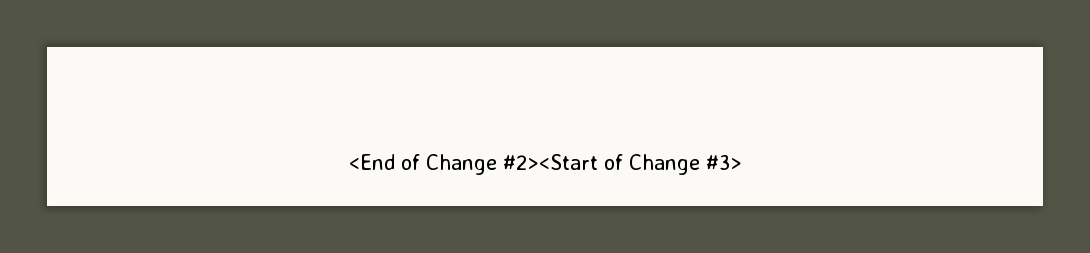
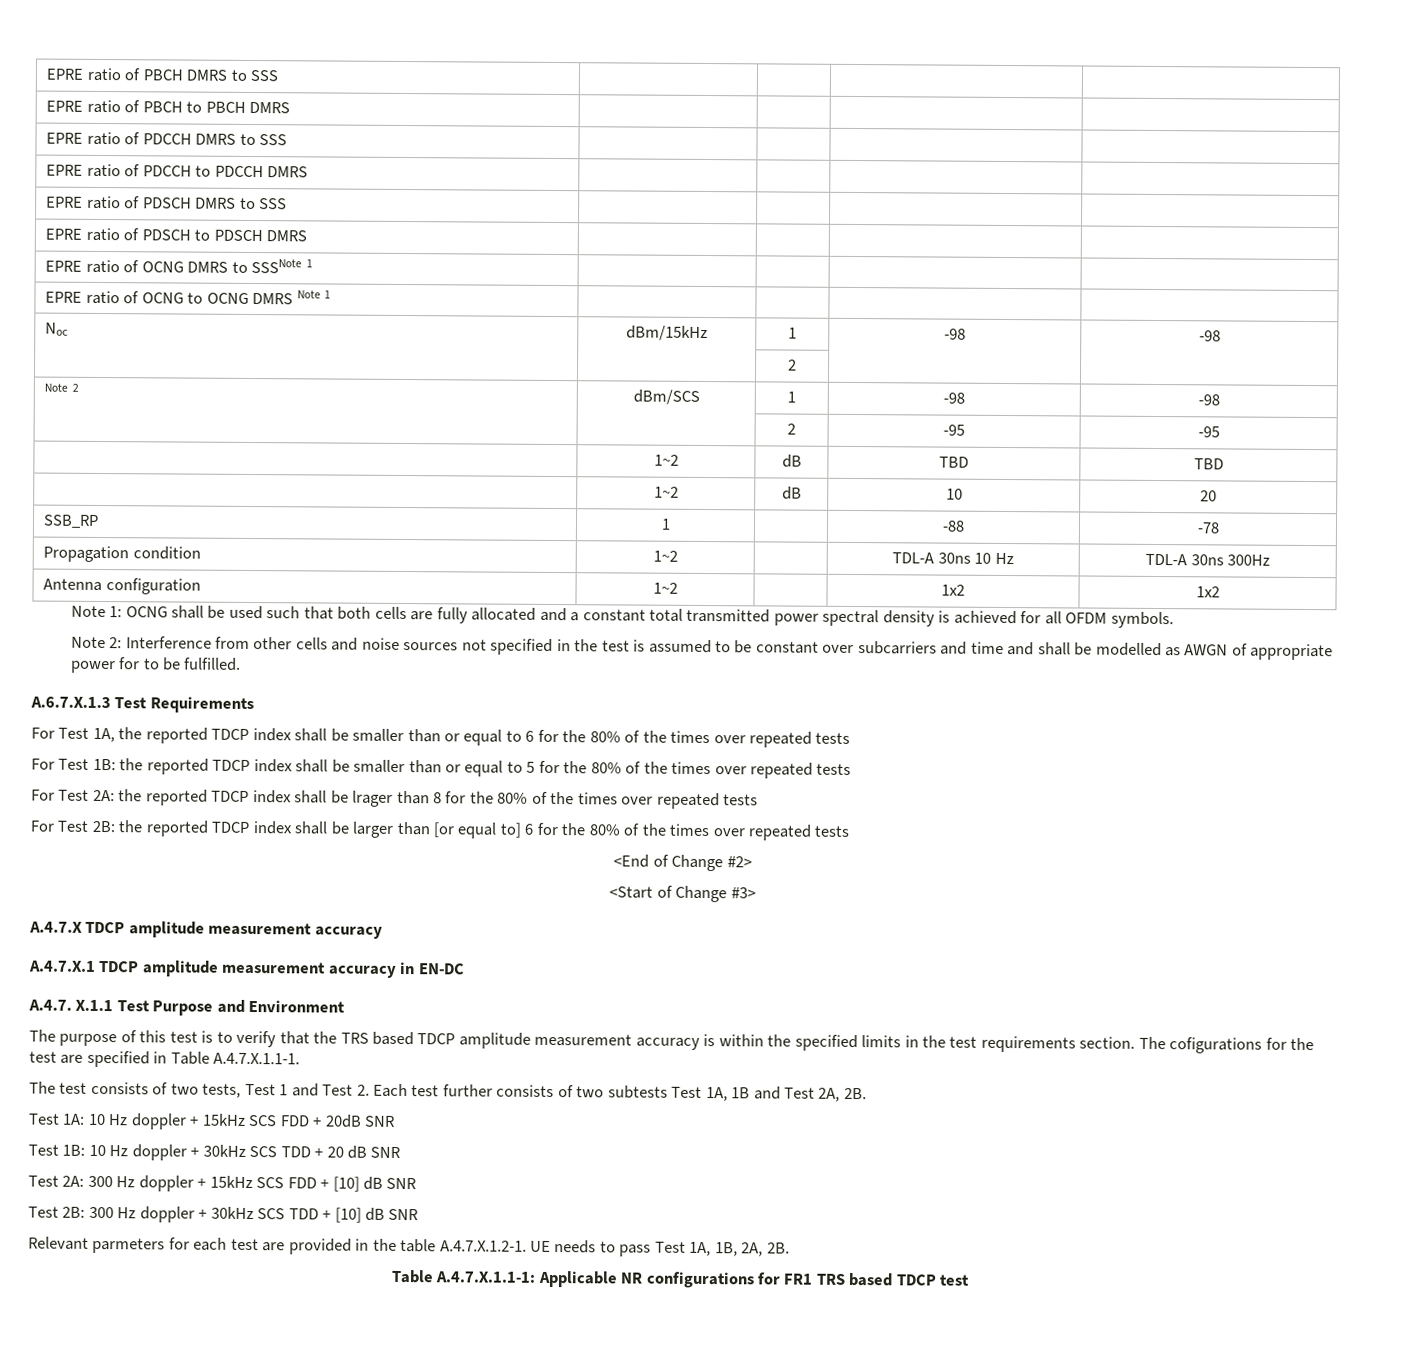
(348, 162) none -> [46,67,279,82] [46,99,291,114] [46,131,288,146] [46,163,309,178] [46,195,288,210] [45,227,308,242] [45,258,313,274] [45,290,332,305] [45,322,69,336] [626,325,709,342] [788,327,797,339] [944,328,967,340] [1198,330,1221,342] [788,359,797,371] [44,383,79,392] [632,389,700,405] [787,391,796,403] [943,392,966,404] [1197,394,1220,406] [787,423,796,435] [943,424,966,436] [1197,426,1220,438] [653,454,679,466] [781,454,802,468] [939,456,970,468] [1193,458,1224,470] [653,486,679,498] [781,486,802,500] [945,488,963,500] [1200,490,1217,502] [43,514,100,528] [660,518,671,530] [942,520,966,532] [1196,522,1220,534] [43,545,201,563] [652,550,678,562] [892,552,1014,565] [1145,553,1270,566] [43,578,201,595] [652,582,678,594] [941,584,966,596] [1195,586,1220,598] [70,605,1174,629] [70,636,1334,661] [69,657,242,674] [30,696,254,714] [31,727,851,748] [31,758,852,779] [31,789,759,810] [30,820,850,841] EPRE ratio of PBCH DMRS to SSS | | | | // EPRE ratio of PBCH to PBCH DMRS | | | | // EPRE ratio of PDCCH DMRS to SSS | | | | // EPRE ratio of PDCCH to PDCCH DMRS | | | | // EPRE ratio of PDSCH DMRS to SSS | | | | // EPRE ratio of PDSCH to PDSCH DMRS | | | | // EPRE ratio of OCNG DMRS to SSSNote 1 | | | | // EPRE ratio of OCNG to OCNG DMRS Note 1 | | | | // Noc | dBm/15kHz | 1 | -98 | -98 // | | 2 | | // Note 2 | dBm/SCS | 1 | -98 | -98 // | | 2 | -95 | -95 // | 1~2 | dB | TBD | TBD // | 1~2 | dB | 10 | 20 // SSB_RP | 1 | | -88 | -78 // Propagation condition | 1~2 | | TDL-A 30ns 10 Hz | TDL-A 30ns 300Hz // Antenna configuration | 1~2 | | 1x2 | 1x2 // Note 1: OCNG shall be used such that both cells are fully allocated and a constant total transmitted power spectral density is achieved for all OFDM symbols. // Note 2: Interference from other cells and noise sources not specified in the test is assumed to be constant over subcarriers and time and shall be modelled as AWGN of appropriate power for to be fulfilled. // A.6.7.X.1.3 Test Requirements // For Test 1A, the reported TDCP index shall be smaller than or equal to 6 for the 80% of the times over repeated tests // For Test 1B: the reported TDCP index shall be smaller than or equal to 5 for the 80% of the times over repeated tests // For Test 2A: the reported TDCP index shall be lrager than 8 for the 80% of the times over repeated tests // For Test 2B: the reported TDCP index shall be larger than [or equal to] 6 for the 80% of the times over repeated tests //
[502,154,598,170] #2><Start -> [726,856,752,868] [609,886,654,899] #2> // <Start
(742, 162) none -> [29,921,383,939] [29,960,465,978] [28,999,346,1016] [29,1029,1315,1054] [29,1050,301,1068] [29,1081,867,1102] [28,1113,396,1130] [28,1144,401,1161] [28,1175,417,1192] [28,1206,419,1223] [28,1236,790,1257] [390,1269,971,1289] // A.4.7.X TDCP amplitude measurement accuracy // A.4.7.X.1 TDCP amplitude measurement accuracy in EN-DC // A.4.7. X.1.1 Test Purpose and Environment // The purpose of this test is to verify that the TRS based TDCP amplitude measurement accuracy is within the specified limits in the test requirements section. The cofigurations for the test are specified in Table A.4.7.X.1.1-1. // The test consists of two tests, Test 1 and Test 2. Each test further consists of two subtests Test 1A, 1B and Test 2A, 2B. // Test 1A: 10 Hz doppler + 15kHz SCS FDD + 20dB SNR // Test 1B: 10 Hz doppler + 30kHz SCS TDD + 20 dB SNR // Test 2A: 300 Hz doppler + 15kHz SCS FDD + [10] dB SNR // Test 2B: 300 Hz doppler + 30kHz SCS TDD + [10] dB SNR // Relevant parmeters for each test are provided in the table A.4.7.X.1.2-1. UE needs to pass Test 1A, 1B, 2A, 2B. // Table A.4.7.X.1.1-1: Applicable NR configurations for FR1 TRS based TDCP test

